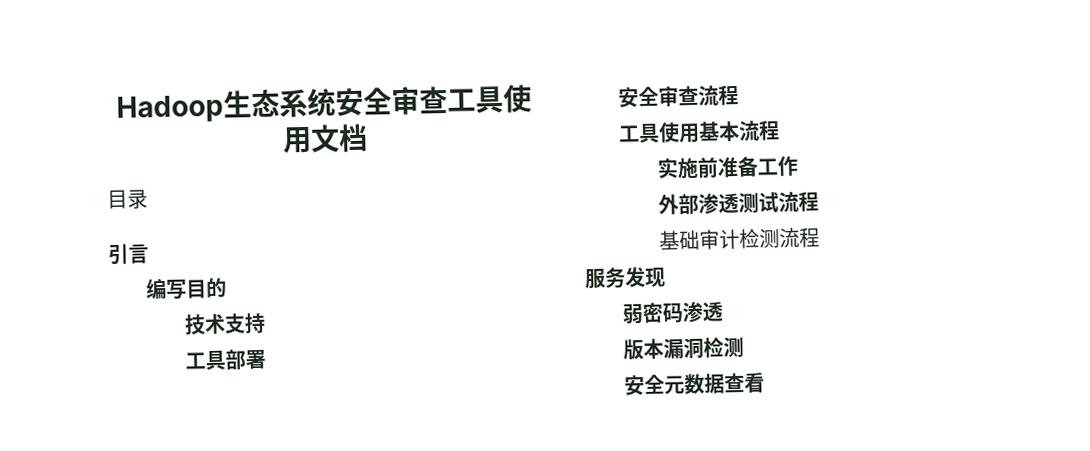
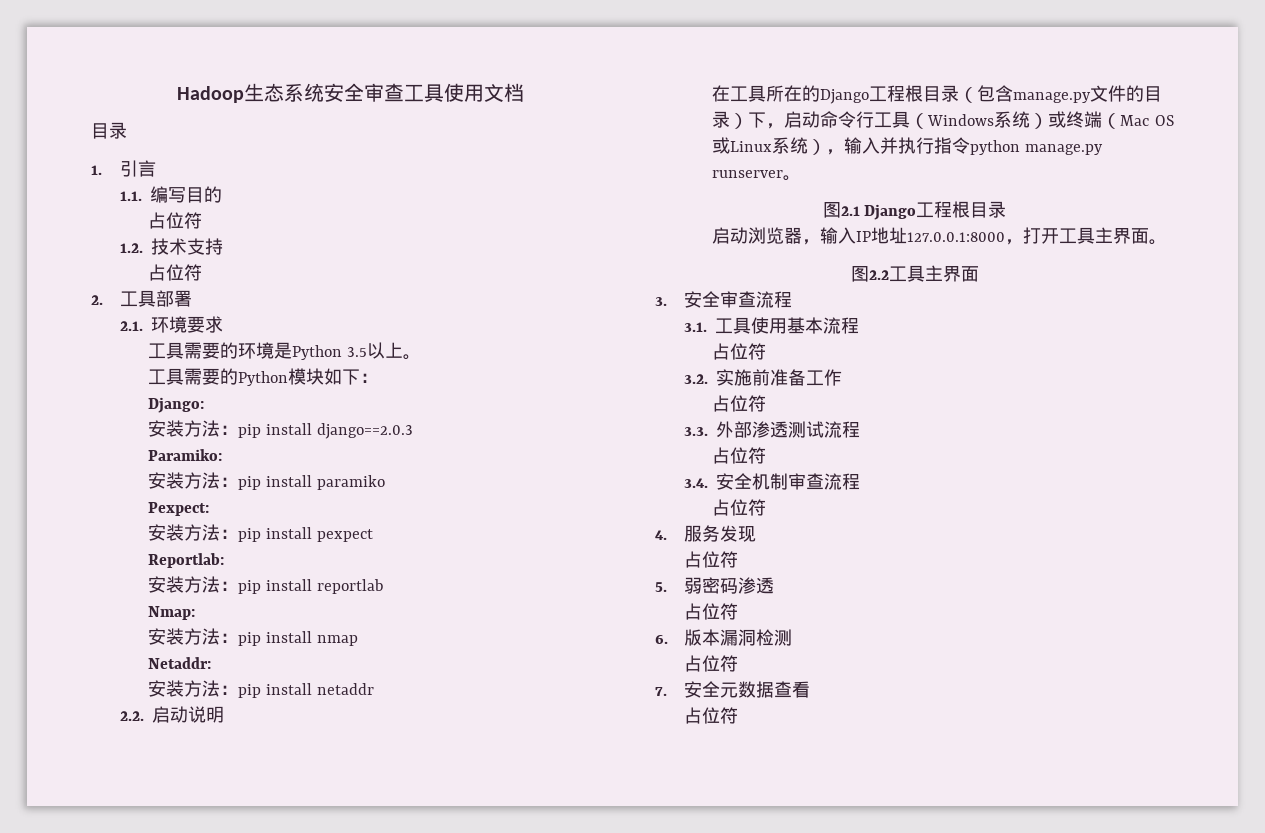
(148, 199) none -> [91,165,102,175] 1.
(149, 254) none -> [119,191,142,201] 1.1.
(228, 288) none -> [148,212,203,229] [119,243,143,253] 占位符 // 1.2.
(266, 323) none -> [148,264,203,281] [91,295,103,305] 占位符 // 2.
(266, 359) none -> [119,316,224,333] [148,342,421,360] [148,368,379,386] [148,397,205,413] [148,420,413,439] [148,449,223,461] [148,472,385,490] [148,502,210,516] [148,524,373,542] [148,553,225,568] [148,576,384,594] [148,606,196,620] [148,628,358,646] [148,657,212,669] [148,680,374,698] [119,706,225,723] [712,85,1163,104] [712,111,1174,129] [712,137,1103,155] [712,170,802,181] [822,201,1007,220] [712,227,1168,245] [850,265,979,282] [655,297,667,306] 2.1.环境要求 // 工具需要的环境是Python 3.5以上。 // 工具需要的Python模块如下： // Django: // 安装方法：pip install django==2.0.3 // Paramiko: // 安装方法：pip install paramiko // Pexpect: // 安装方法：pip install pexpect // Reportlab: // 安装方法：pip install reportlab // Nmap: // 安装方法：pip install nmap // Netaddr: // 安装方法：pip install netaddr // 2.2.启动说明 // 在工具所在的Django工程根目录（包含manage.py文件的目录）下，启动命令行工具（Windows系统）或终端（Mac OS或Linux系统），输入并执行指令python manage.py runserver。 // 图2.1 Django工程根目录 // 启动浏览器，输入IP地址127.0.0.1:8000，打开工具主界面。 // 图2.2工具主界面 // 3.
(740, 95) none -> [683,322,707,332] 3.1.
(781, 130) none -> [712,343,767,360] [683,374,708,384] 占位符 // 3.2.
(799, 166) none -> [712,395,767,412] [683,427,708,436] 占位符 // 3.3.
[658,227,820,251] 基础审计检测流程 // -> [712,447,767,464] [683,473,861,490] [712,499,767,516] [655,530,667,540] 占位符 // 3.4.安全机制审查流程 // 占位符 // 4.
(666, 277) none -> [683,551,738,568] [655,582,667,592] 占位符 // 5.
(725, 311) none -> [683,603,738,620] [655,635,668,644] 占位符 // 6.
(745, 347) none -> [683,655,738,672] [655,687,667,696] 占位符 // 7.
(766, 382) none -> [683,707,738,724] // 占位符

